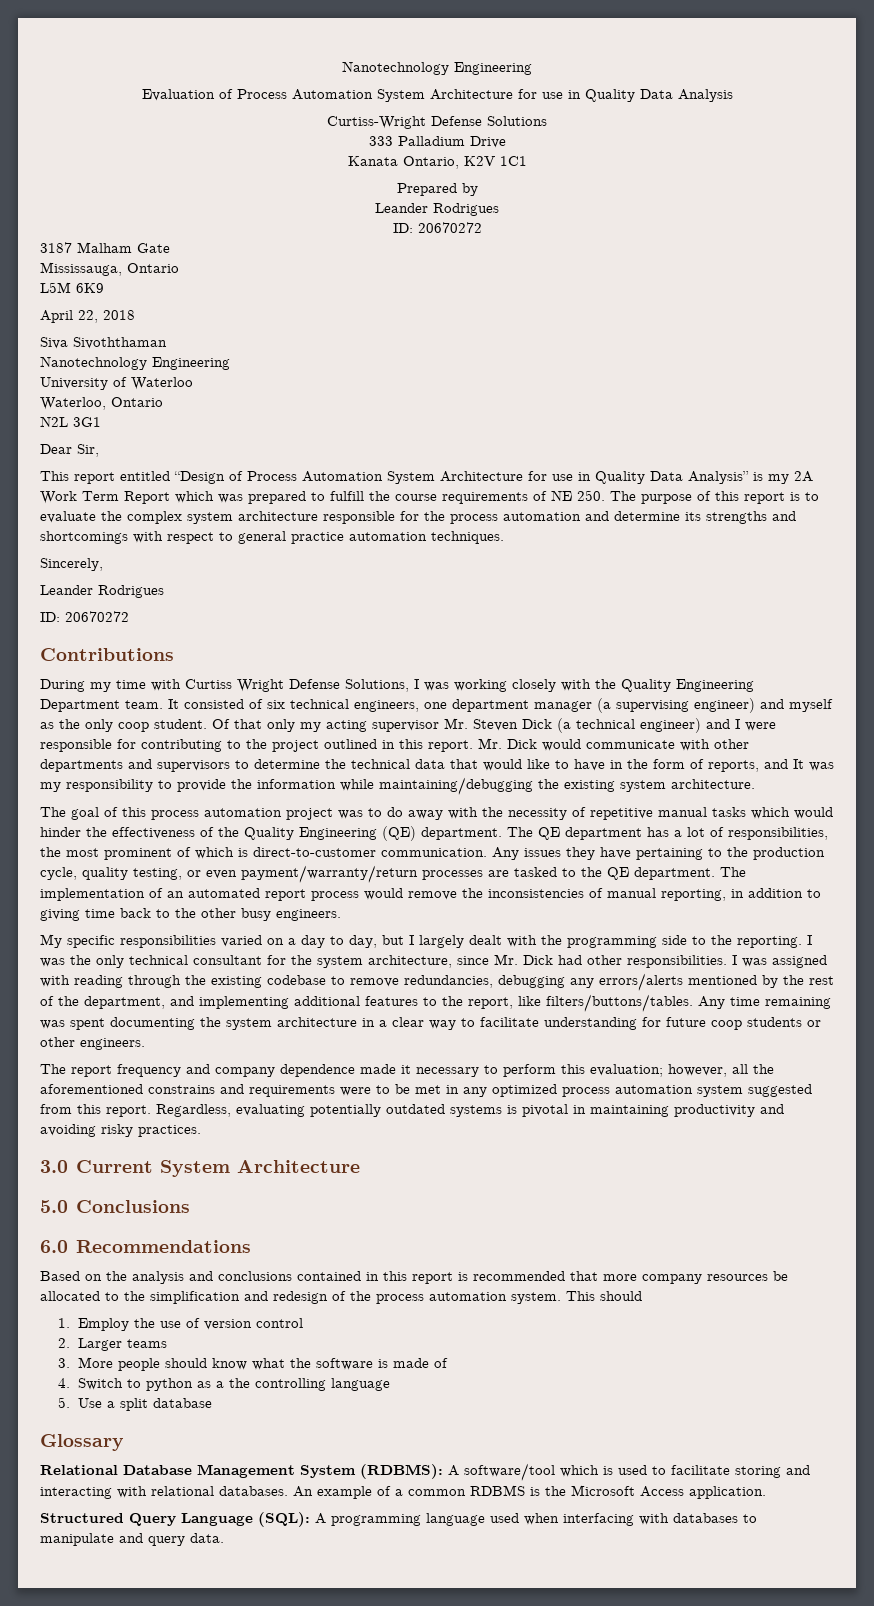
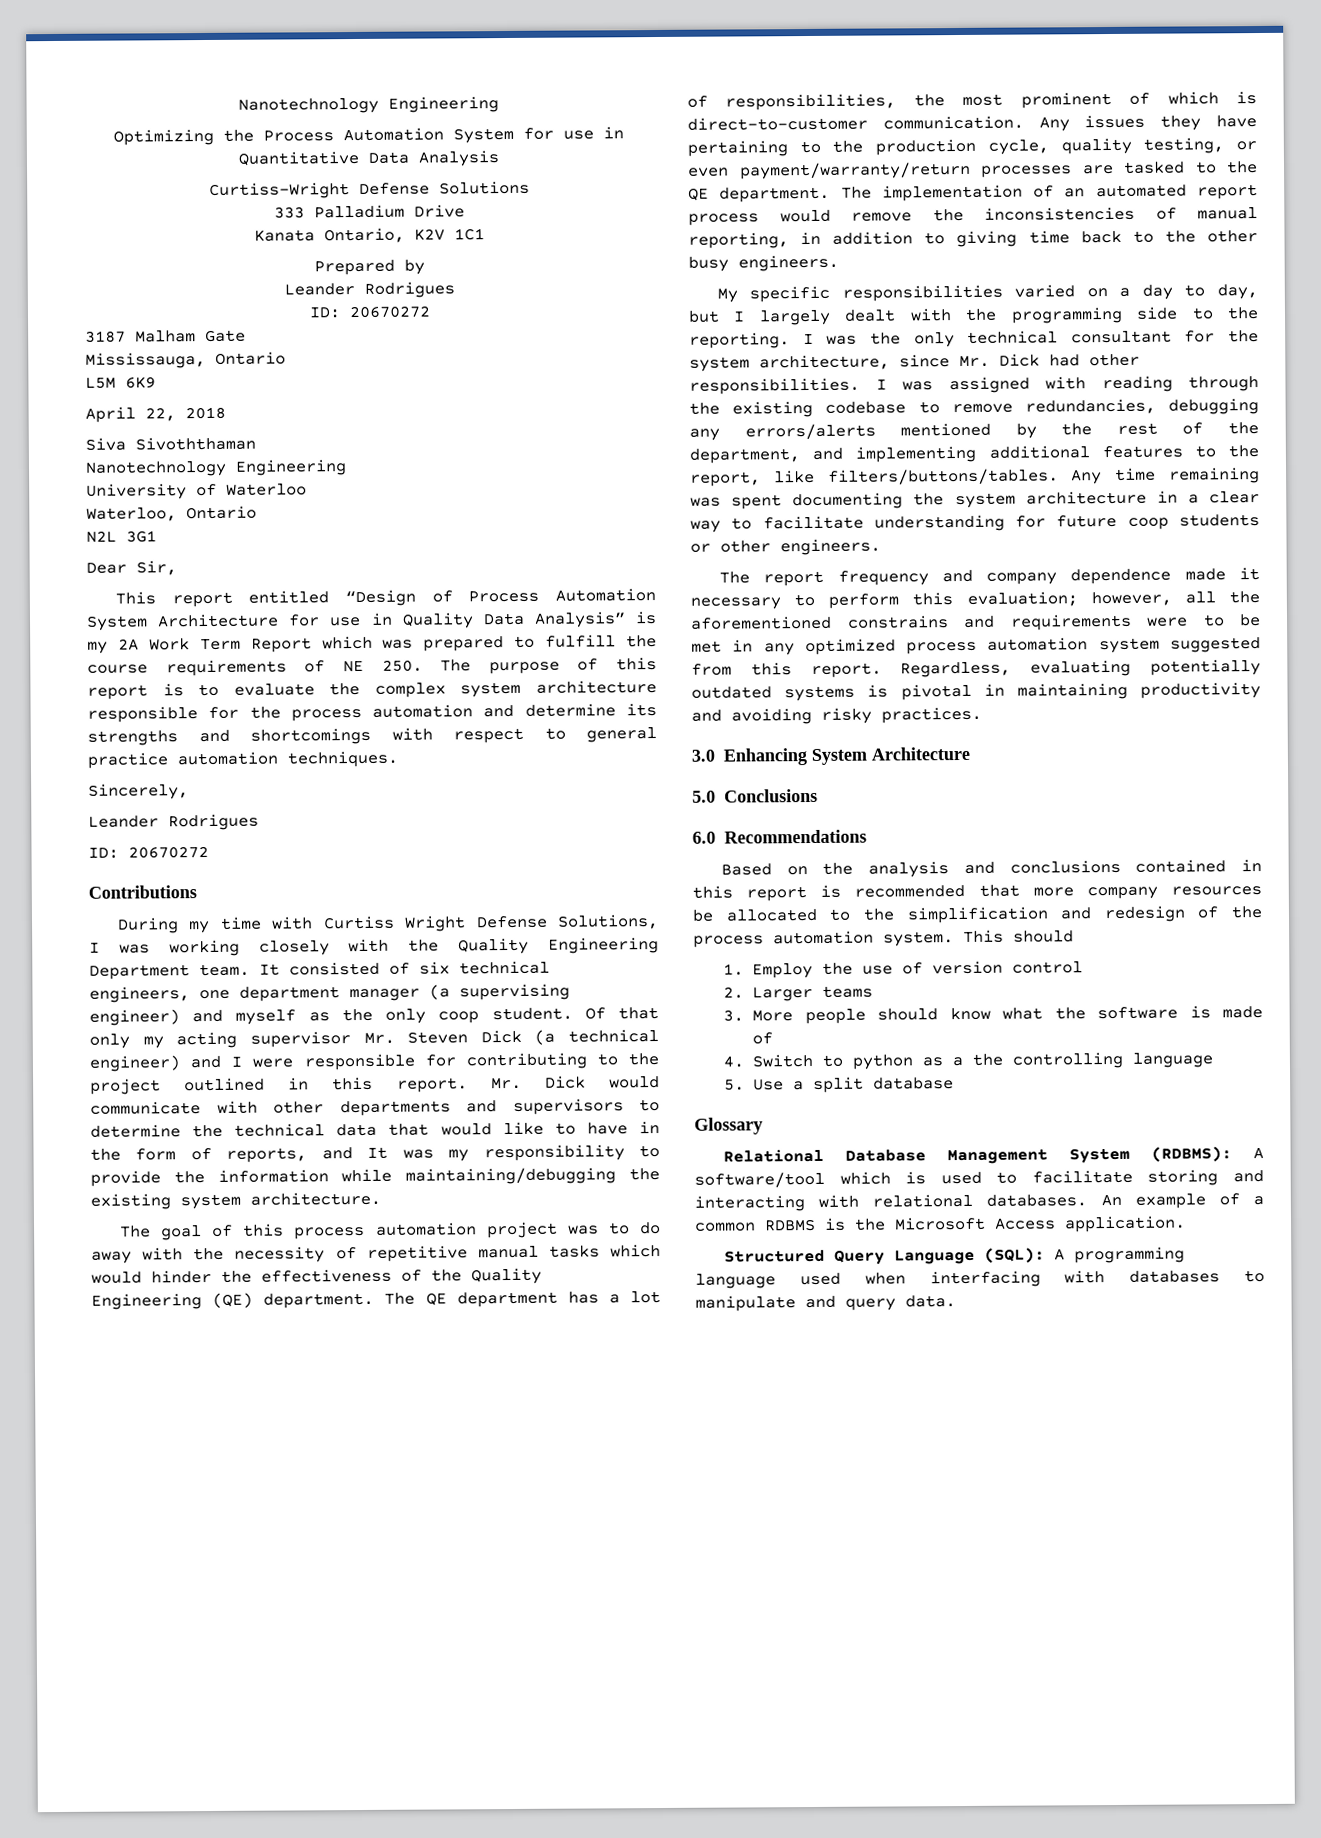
[342,61,532,75] [141,89,635,102] Nanotechnology Engineering // Evaluation of Process Automation System Architecture for use in Quality -> [237,96,499,114] [112,126,624,146] [237,150,359,166] Nanotechnology Engineering // Optimizing the Process Automation System for use in Quantitative
[75,1160,153,1173] Current -> [722,748,807,766] Enhancing

